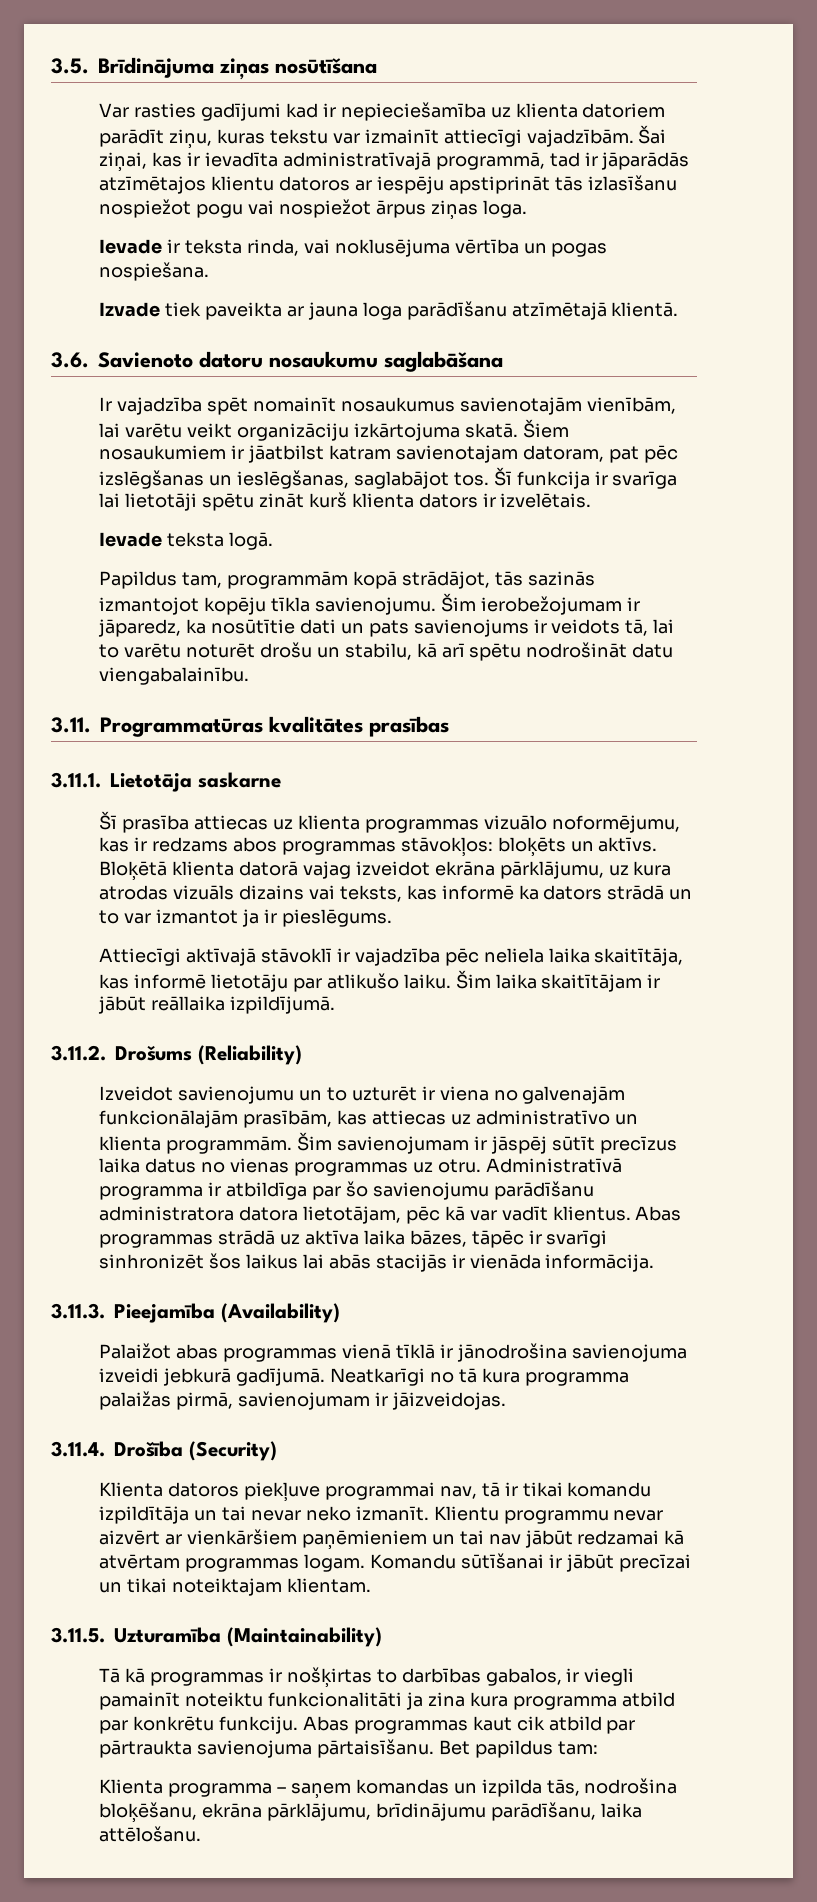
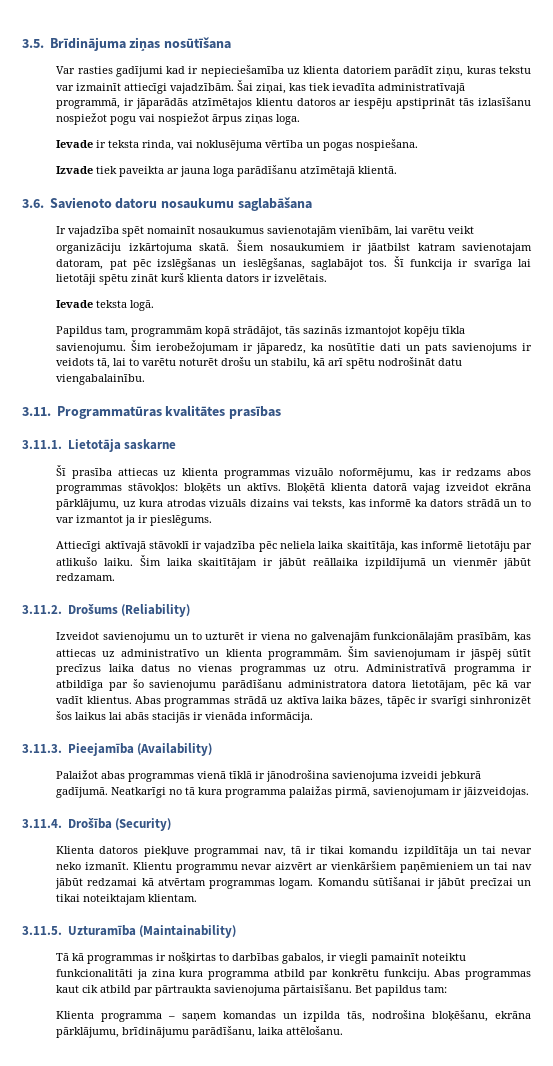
[187,152,201,166] ir -> [309,83,331,91] tiek
[549,152,580,167] tad -> (121, 103) none
[230,996,336,1014] izpildījumā. -> [364,558,531,569] [56,573,116,581] izpildījumā un vienmēr jābūt redzamam.

